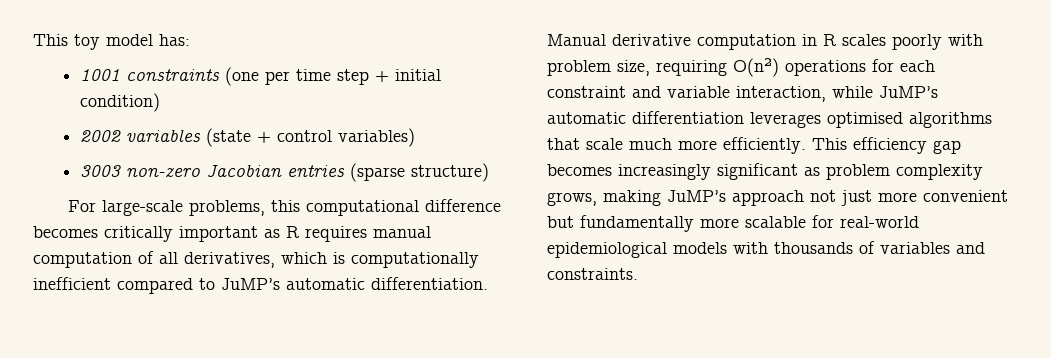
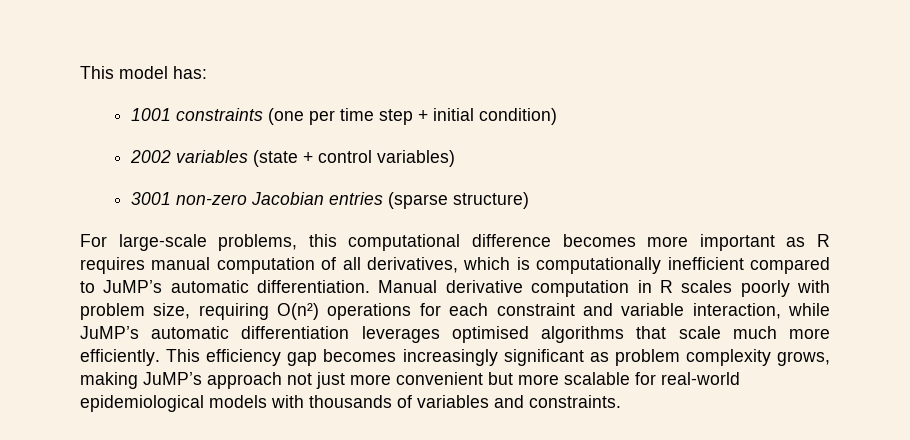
[33,34,100,50] This toy -> [80,66,114,79] This
[80,165,122,177] 3003 -> [130,192,171,205] 3001
[104,226,173,242] critically -> [647,236,689,247] more
[580,215,694,232] fundamentally -> (513, 378) none

